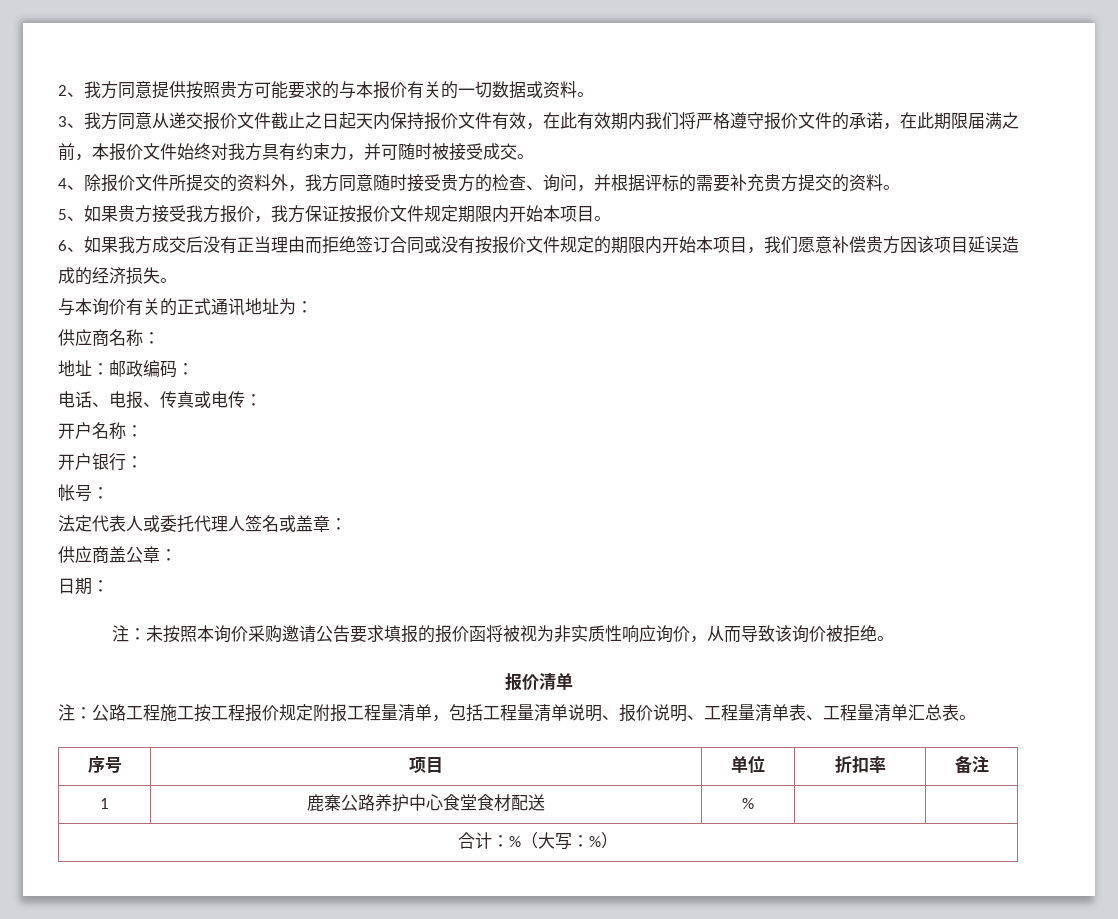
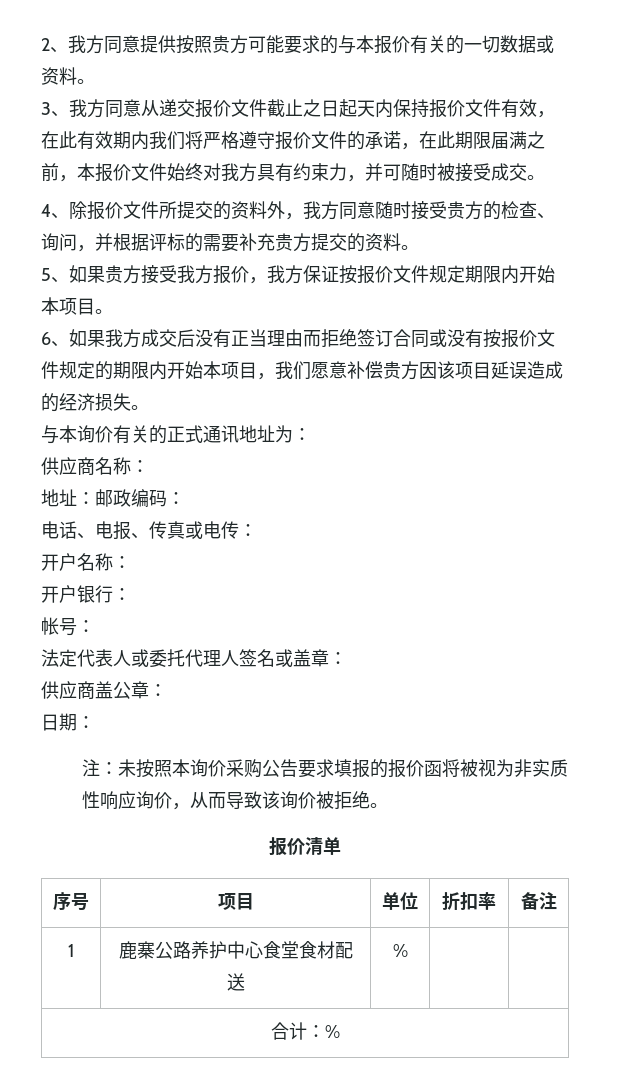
[281,625,316,643] 邀请 -> (263, 768) none
[58,704,976,722] // 注：公路工程施工按工程报价规定附报工程量清单，包括工程量清单说明、报价说明、工程量清单表、工程量清单汇总表。 -> (341, 846) none
[521,832,618,850] （大写：%） -> (340, 1031) none

